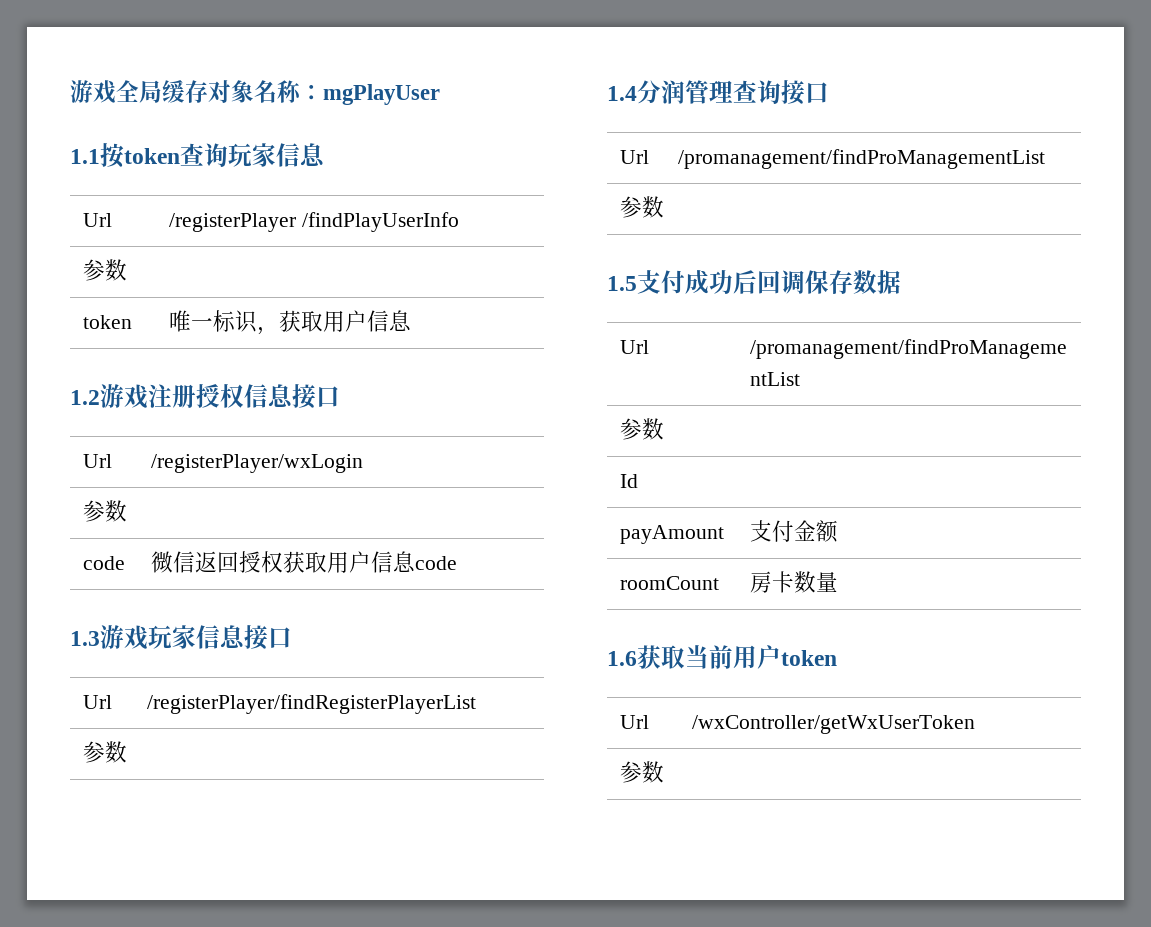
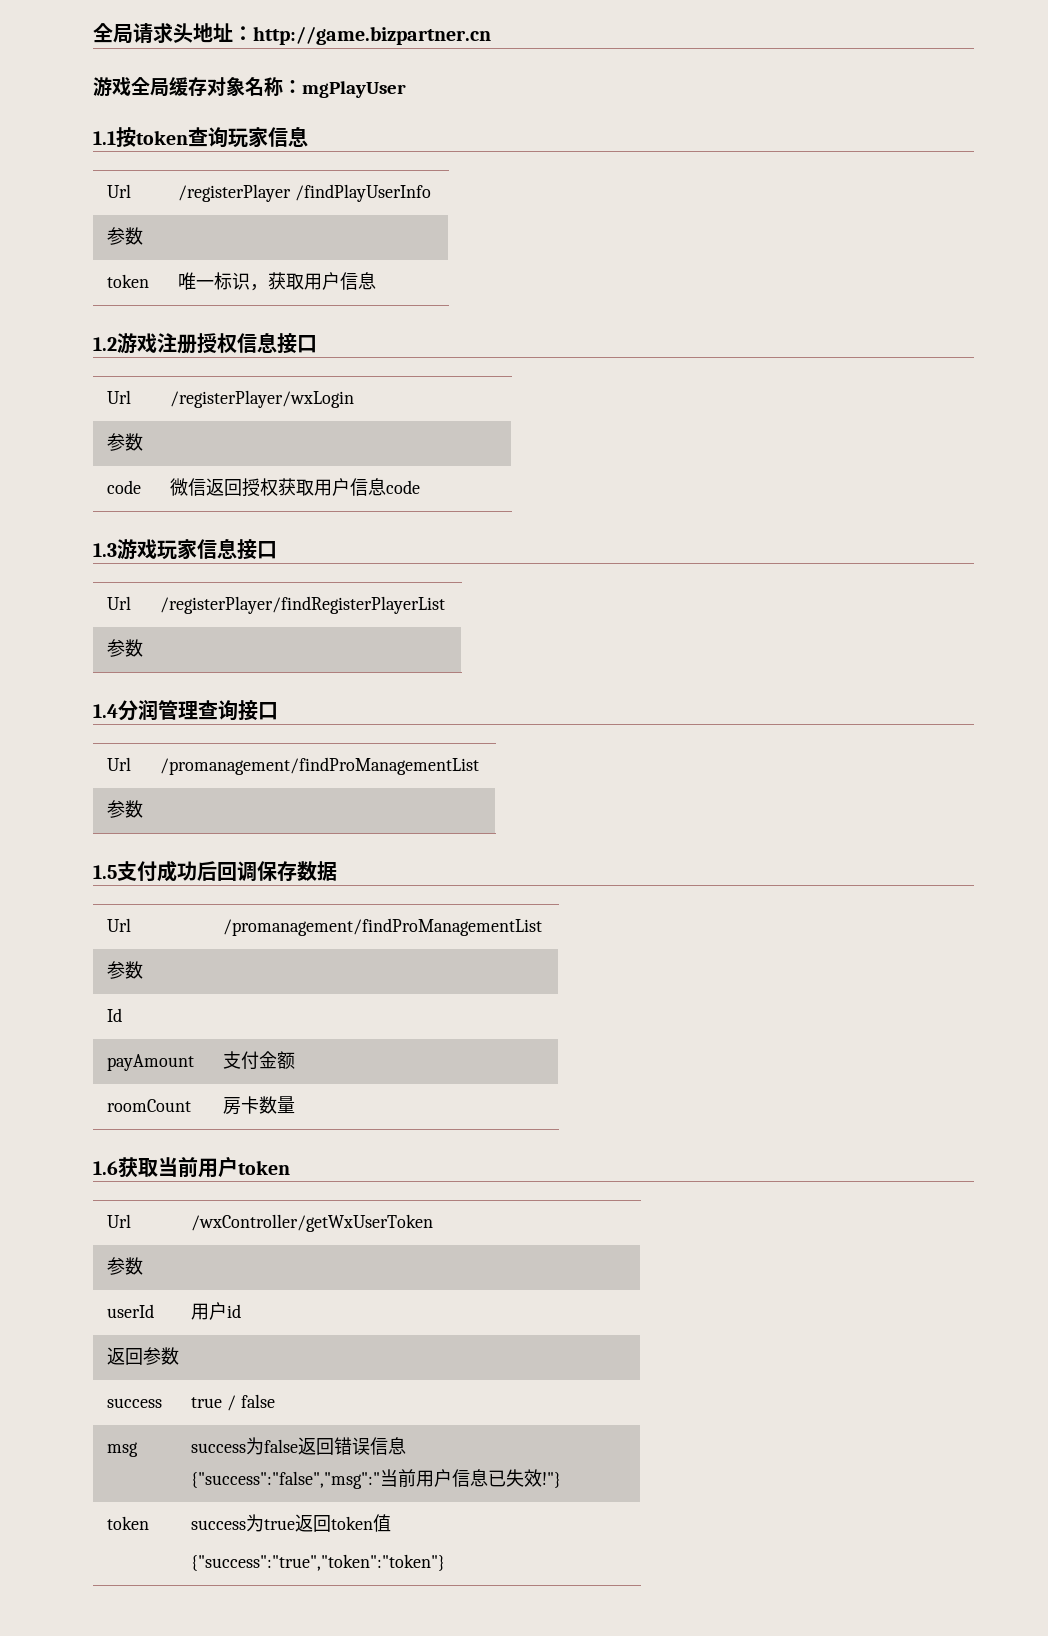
(70, 91) none -> [93,23,491,45] 全局请求头地址：http://game.bizpartner.cn //
(664, 772) none -> [107,1304,155,1318] [191,1302,242,1320] [107,1347,180,1365] [107,1398,163,1408] [191,1394,276,1411] [107,1442,139,1457] [191,1437,407,1455] [191,1469,562,1489] [107,1516,150,1530] [191,1514,392,1532] [191,1554,446,1571] // userId | 用户id // 返回参数 // success | true / false // msg | success为false返回错误信息 // {"success":"false","msg":"当前用户信息已失效!"} // token | success为true返回token值 // {"success":"true","token":"token"}

